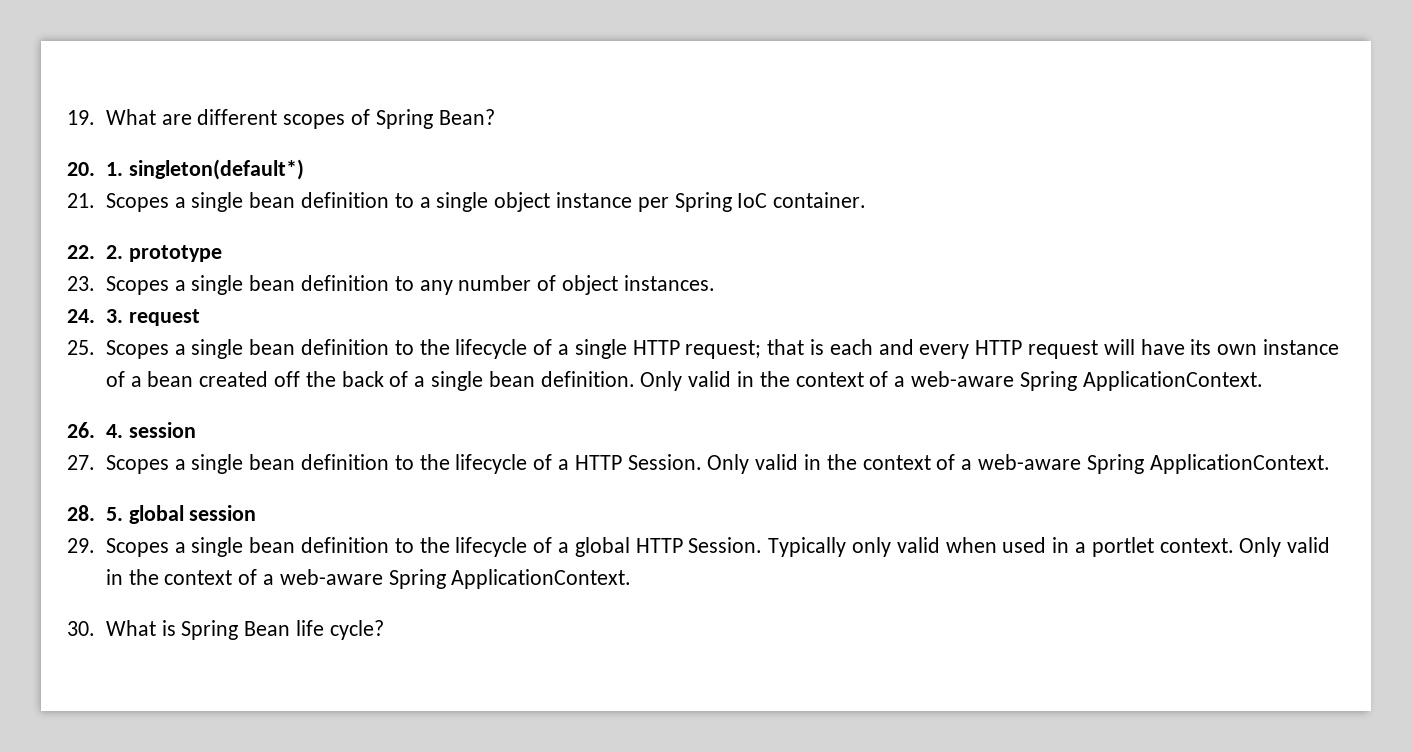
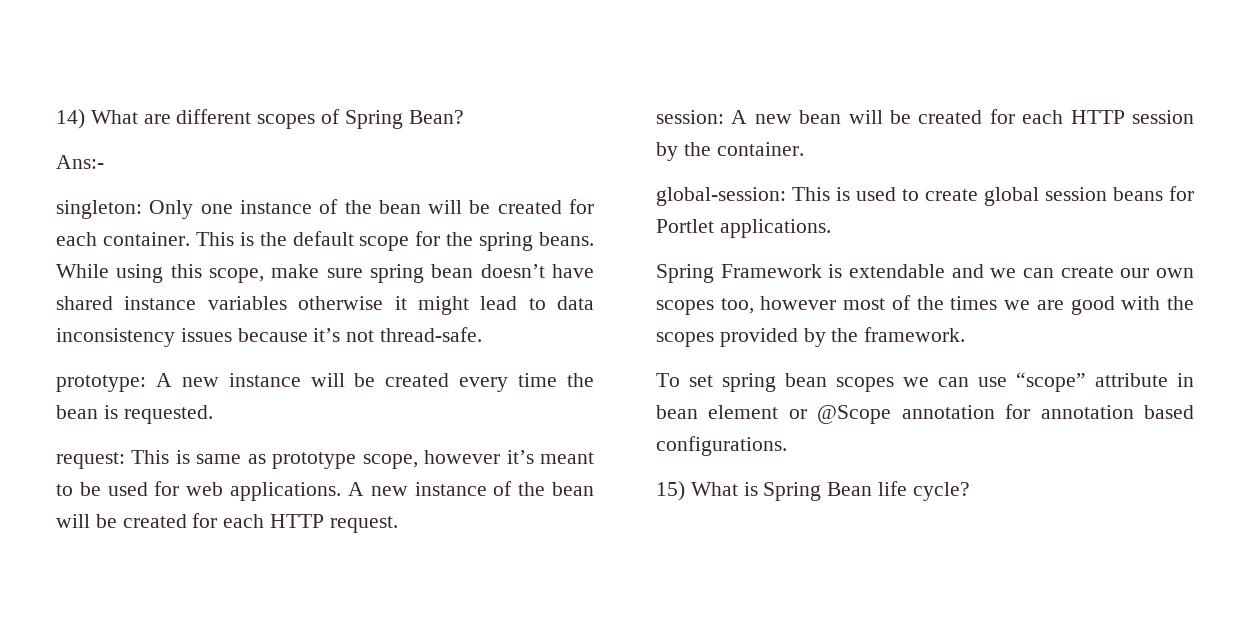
[67,110,95,125] 19. -> [56,109,85,129] 14)
[67,159,304,180] [67,192,867,212] [67,245,222,262] [67,275,715,295] [67,309,200,326] [67,339,1340,359] [105,371,1263,391] [67,422,196,438] [67,454,1330,474] [67,505,257,524] [67,537,1331,557] [105,569,632,589] [67,621,95,636] 20. 1. singleton(default*) // 21. Scopes a single bean definition to a single object instance per Spring IoC container. // 22. 2. prototype // 23. Scopes a single bean definition to any number of object instances. // 24. 3. request // 25. Scopes a single bean definition to the lifecycle of a single HTTP request; that is each and every HTTP request will have its own instance of a bean created off the back of a single bean definition. Only valid in the context of a web-aware Spring ApplicationContext. // 26. 4. session // 27. Scopes a single bean definition to the lifecycle of a HTTP Session. Only valid in the context of a web-aware Spring ApplicationContext. // 28. 5. global session // 29. Scopes a single bean definition to the lifecycle of a global HTTP Session. Typically only valid when used in a portlet context. Only valid in the context of a web-aware Spring ApplicationContext. // 30. -> [56,155,104,169] [56,199,595,219] [56,231,594,251] [56,264,594,283] [56,296,594,315] [56,327,483,347] [56,373,595,392] [56,405,213,424] [56,450,595,469] [56,481,594,501] [56,513,398,533] [656,109,1194,124] [656,142,804,161] [656,186,1194,206] [656,219,831,238] [656,264,1194,283] [656,295,1194,315] [656,327,966,347] [656,372,1194,392] [656,404,1194,424] [656,436,787,456] [656,481,685,501] Ans:- // singleton: Only one instance of the bean will be created for each container. This is the default scope for the spring beans. While using this scope, make sure spring bean doesn’t have shared instance variables otherwise it might lead to data inconsistency issues because it’s not thread-safe. // prototype: A new instance will be created every time the bean is requested. // request: This is same as prototype scope, however it’s meant to be used for web applications. A new instance of the bean will be created for each HTTP request. // session: A new bean will be created for each HTTP session by the container. // global-session: This is used to create global session beans for Portlet applications. // Spring Framework is extendable and we can create our own scopes too, however most of the times we are good with the scopes provided by the framework. // To set spring bean scopes we can use “scope” attribute in bean element or @Scope annotation for annotation based configurations. // 15)

